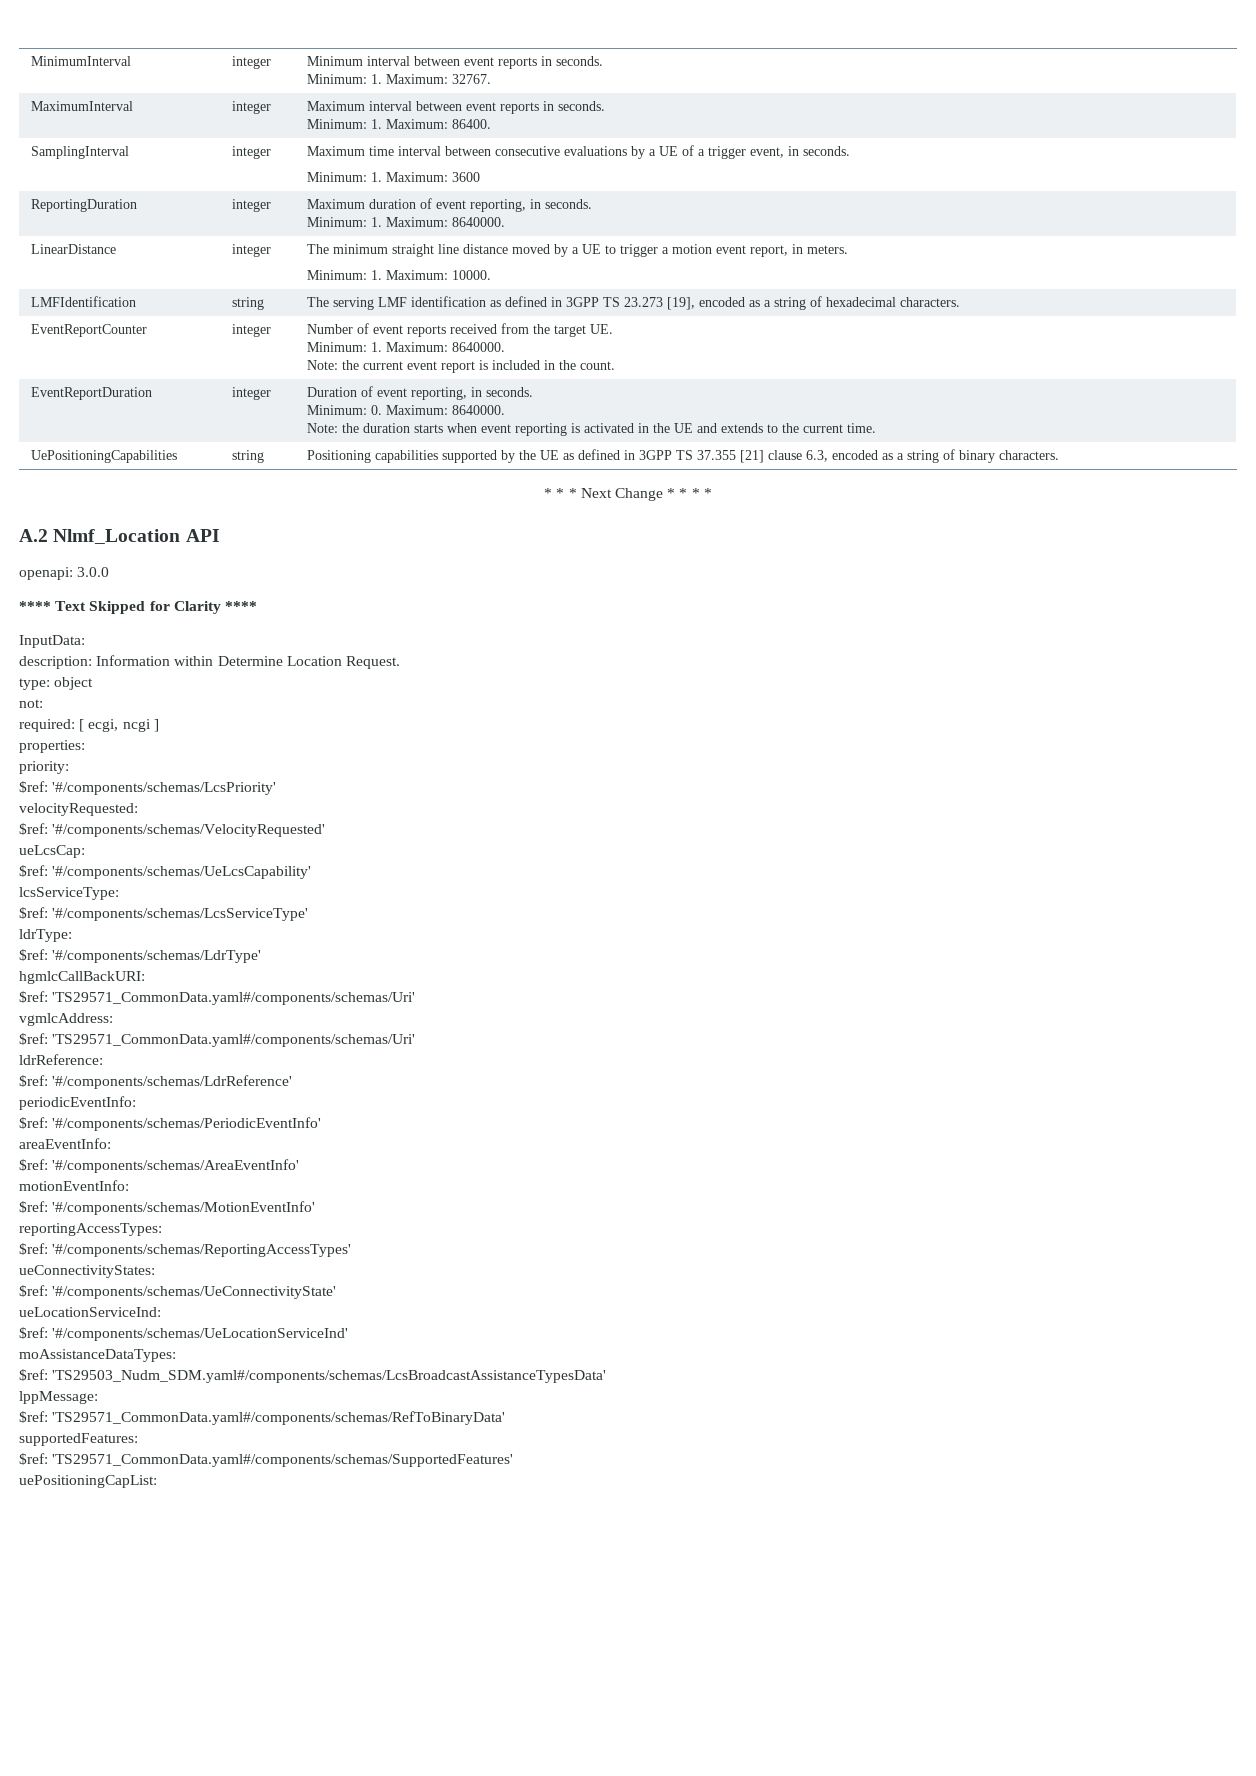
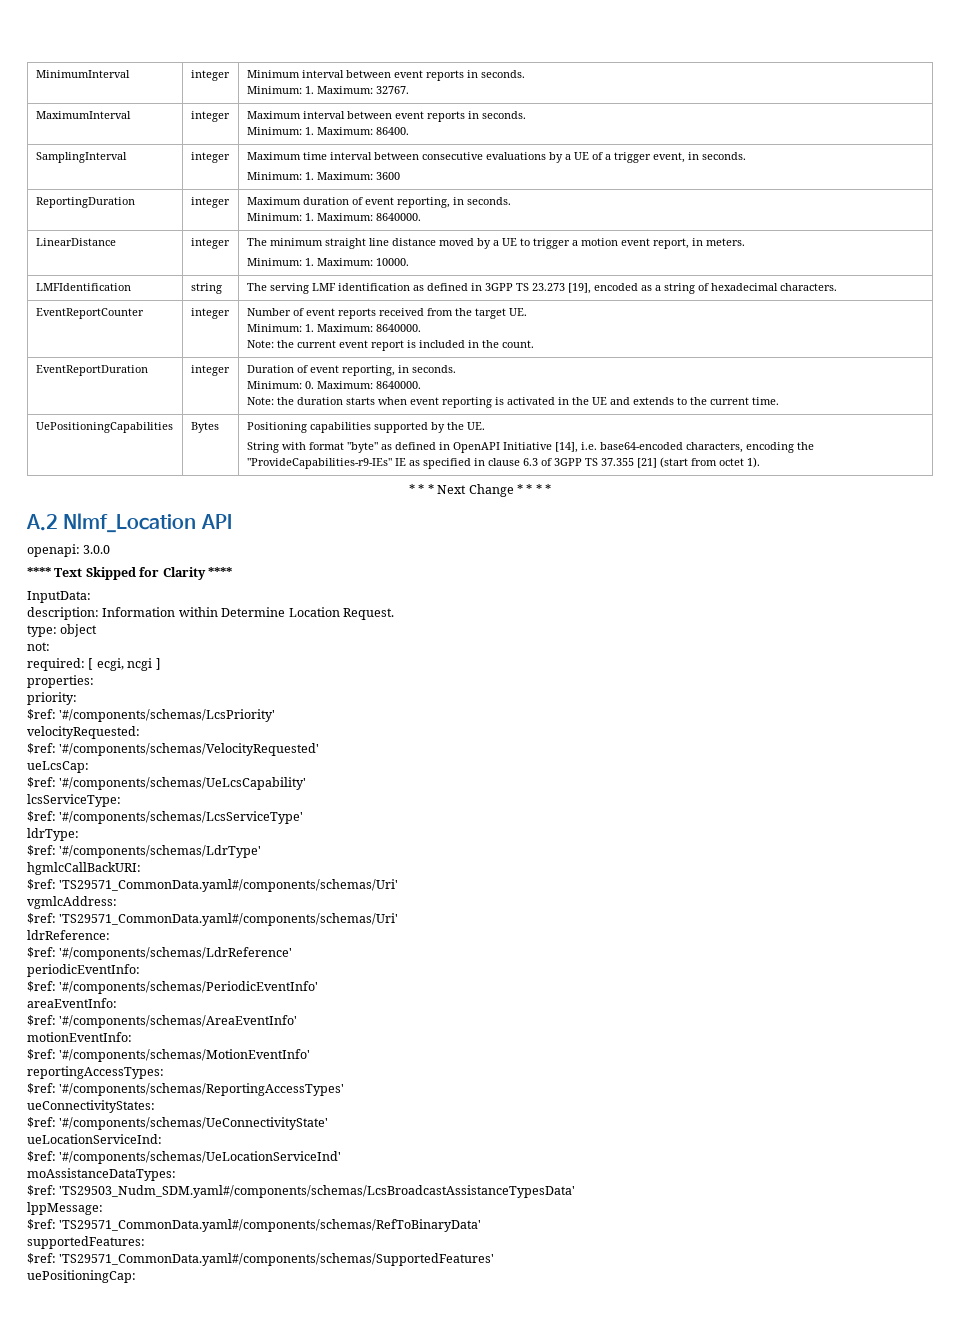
[231,450,264,463] string -> [190,422,219,433] Bytes
[539,449,1059,463] UE as defined in 3GPP TS 37.355 [21] clause 6.3, encoded as a string of binary characters. -> [466,422,485,430] [246,442,814,453] [246,457,760,469] UE. // String with format "byte" as defined in OpenAPI Initiative [14], i.e. base64-encoded characters, encoding the "ProvideCapabilities-r9-IEs" IE as specified in clause 6.3 of 3GPP TS 37.355 [21] (start from octet 1).
[19,1475,157,1488] uePositioningCapList: -> [27,1270,136,1283] uePositioningCap:

